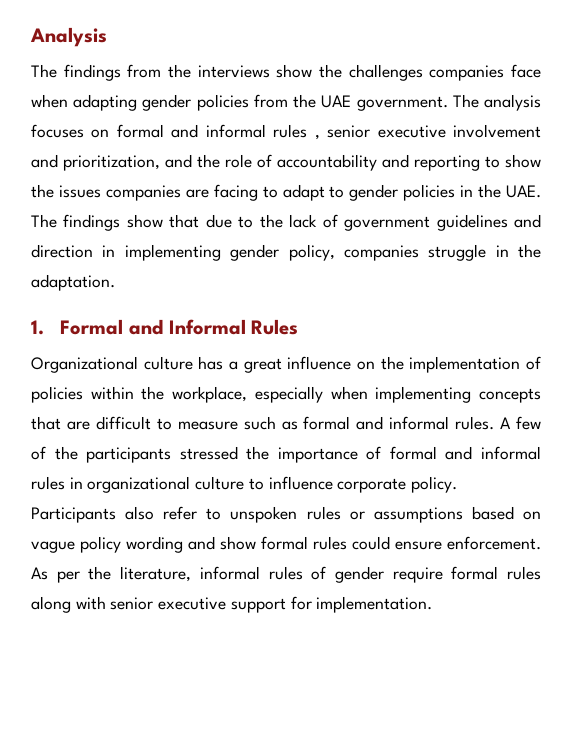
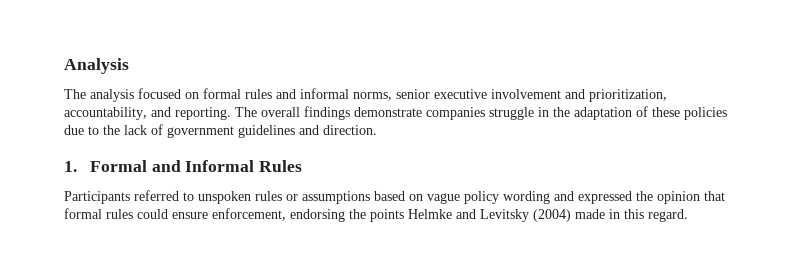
[63,64,541,81] [31,94,541,111] [31,124,84,138] findings from the interviews show the challenges companies face when adapting gender policies from the UAE government. The analysis focuses -> [90,88,181,102] analysis focused
[171,124,320,140] and informal rules , -> [245,88,392,101] rules and informal norms,
[165,154,541,171] [31,184,542,201] [31,214,200,231] and the role of accountability and reporting to show the issues companies are facing to adapt to gender policies in the UAE. The findings show that -> [64,106,727,120] accountability, and reporting. The overall findings demonstrate companies struggle in the adaptation of these policies
[31,244,541,261] [31,274,115,291] direction in implementing gender policy, companies struggle in the adaptation. -> [323,125,377,135] direction.
[31,356,541,373] [31,386,541,403] [31,416,542,430] [31,446,541,463] [31,476,458,493] [31,506,198,523] Organizational culture has a great influence on the implementation of policies within the workplace, especially when implementing concepts that are difficult to measure such as formal and informal rules. A few of the participants stressed the importance of formal and informal rules in organizational culture to influence corporate policy. Participants also refer -> [64,190,179,204] Participants referred
[220,536,541,550] [31,566,541,583] [31,596,433,613] show formal rules could ensure enforcement. As per the literature, informal rules of gender require formal rules along with senior executive support for implementation. -> [578,191,725,204] [64,208,688,222] expressed the opinion that formal rules could ensure enforcement, endorsing the points Helmke and Levitsky (2004) made in this regard.

